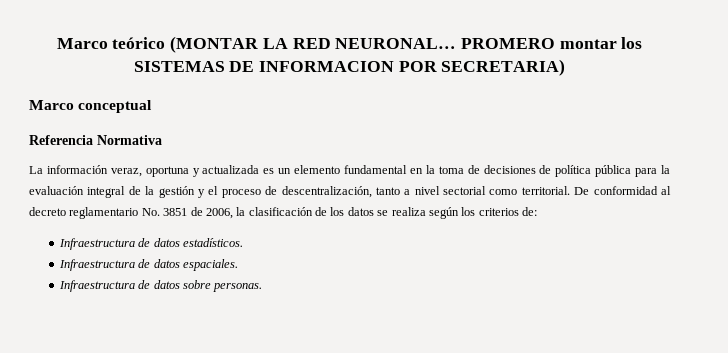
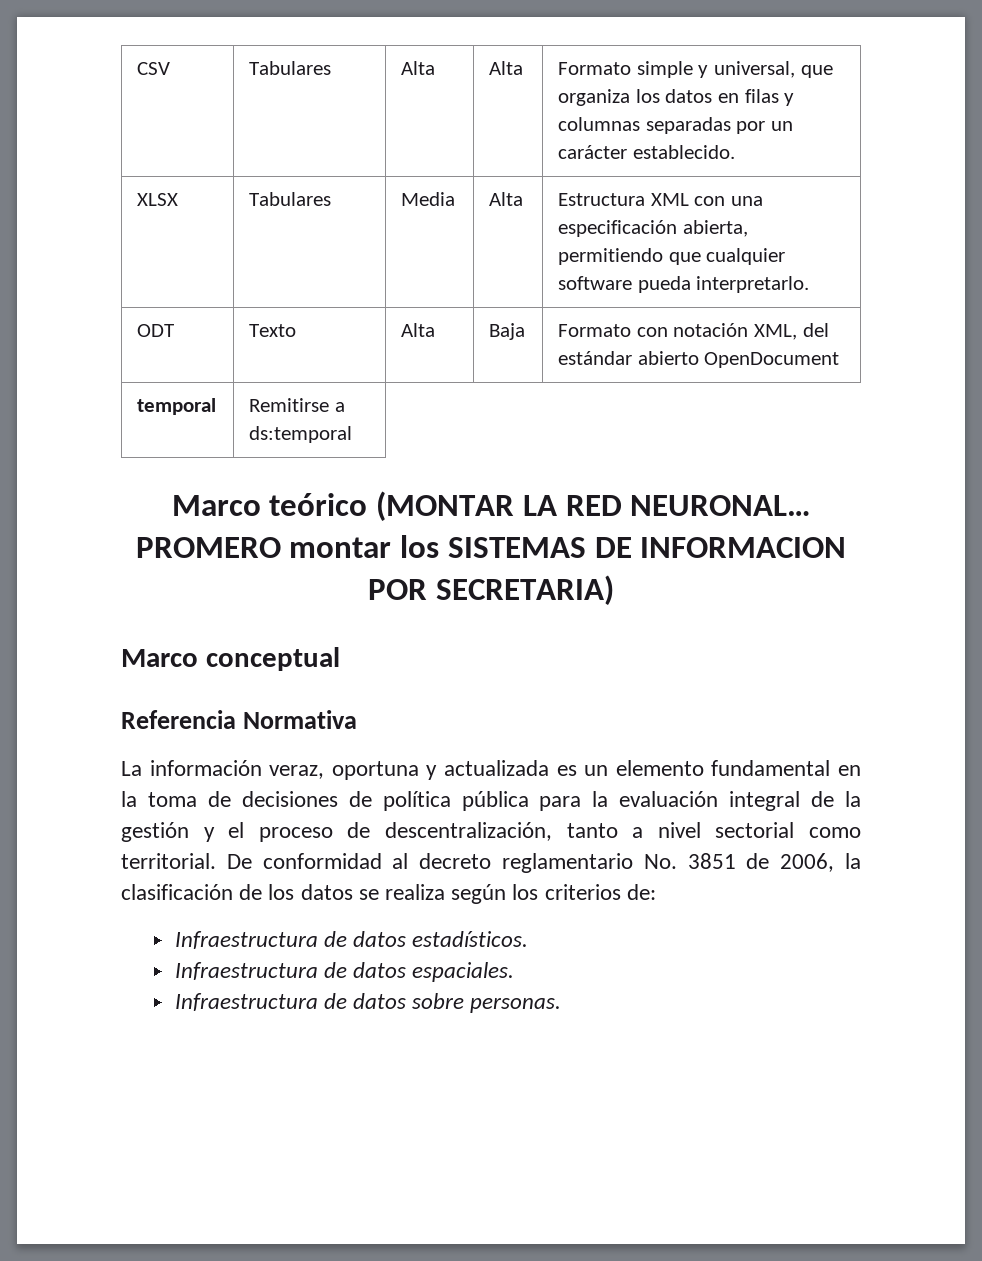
(56, 43) none -> [137,62,171,75] [249,61,332,75] [401,61,436,75] [489,61,524,75] [558,61,833,78] [558,89,795,106] [558,117,794,134] [558,145,735,159] [137,193,179,206] [249,192,332,206] [401,192,456,206] [489,192,524,206] [558,193,764,206] [558,220,748,237] [558,248,786,265] [558,276,810,293] [137,324,175,337] [249,324,297,337] [401,323,436,337] [489,323,526,340] [558,323,829,340] [558,351,840,368] [137,398,217,415] [249,398,345,412] [249,426,353,443] CSV | Tabulares | Alta | Alta | Formato simple y universal, que organiza los datos en filas y columnas separadas por un carácter establecido. // XLSX | Tabulares | Media | Alta | Estructura XML con una especificación abierta, permitiendo que cualquier software pueda interpretarlo. // ODT | Texto | Alta | Baja | Formato con notación XML, del estándar abierto OpenDocument // temporal | Remitirse a ds:temporal //

